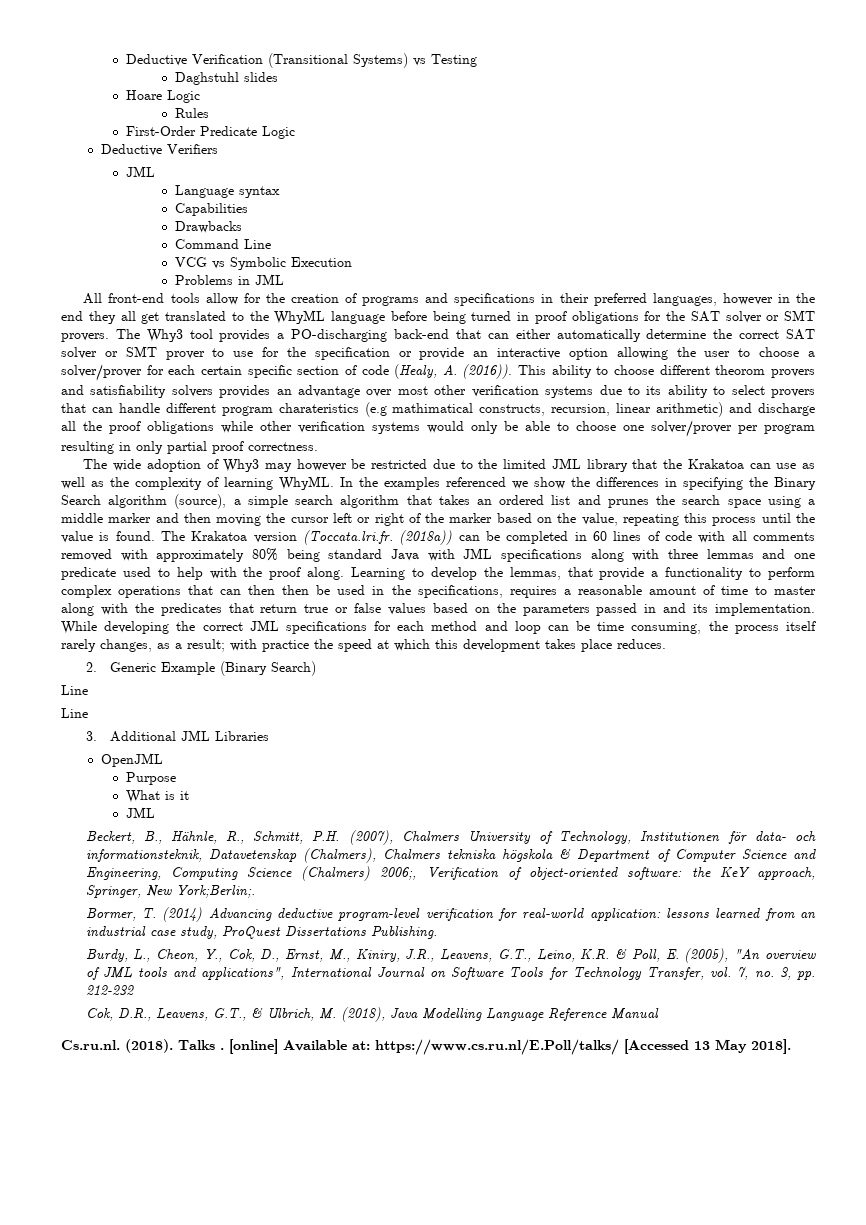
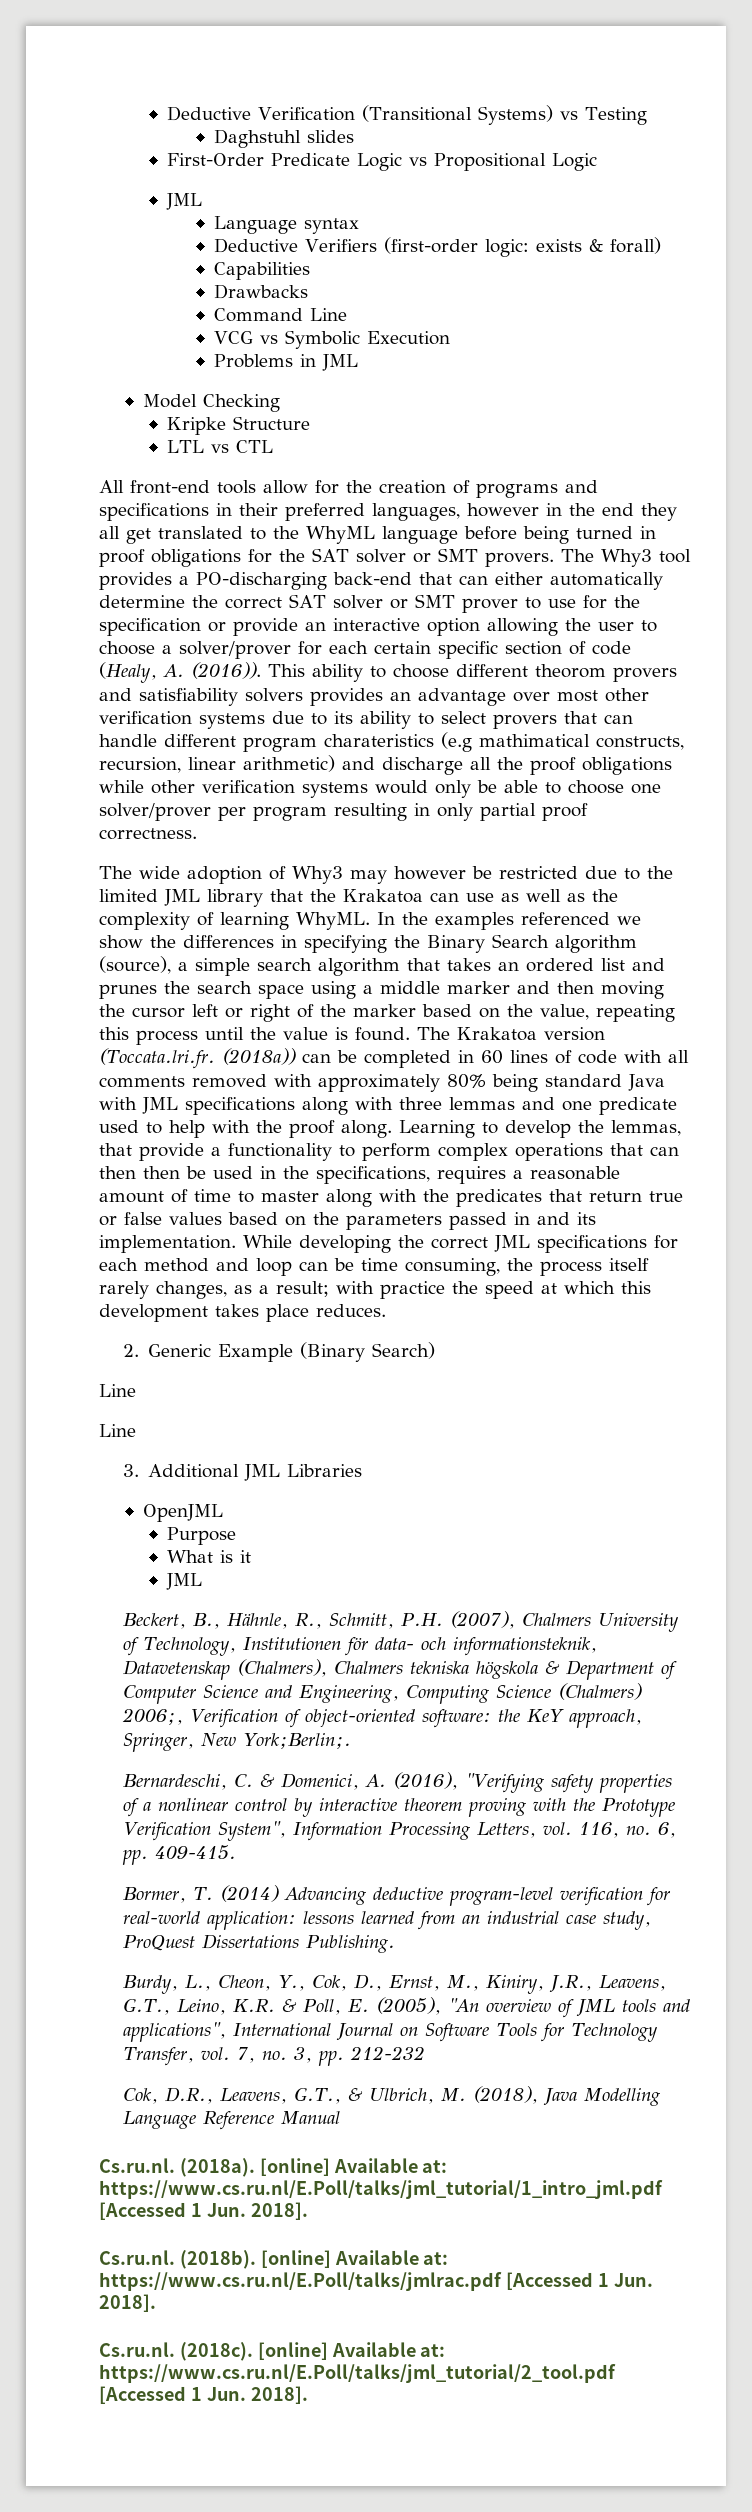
[125,90,200,103] [174,108,209,118] // Hoare Logic // Rules -> (355, 136) none
[100,144,218,156] // Deductive Verifiers -> [409,153,598,171] vs Propositional Logic
(280, 192) none -> [214,237,662,257] // Deductive Verifiers (first-order logic: exists & forall)
(284, 279) none -> [143,394,281,412] [167,416,311,435] [167,440,274,453] // Model Checking // Kripke Structure // LTL vs CTL
(255, 891) none -> [122,1772,672,1793] [122,1798,675,1817] [122,1821,676,1841] [121,1845,236,1865] // Bernardeschi, C. & Domenici, A. (2016), "Verifying safety properties of a nonlinear control by interactive theorem proving with the Prototype Verification System", Information Processing Letters, vol. 116, no. 6, pp. 409-415.
[125,1039,747,1055] (2018). Talks . [online] Available at: https://www.cs.ru.nl/E.Poll/talks/ [Accessed 13 May -> [179,2158,448,2177] [99,2180,663,2199] [99,2202,308,2220] [99,2250,449,2269] [99,2272,653,2291] [99,2294,156,2312] [99,2342,446,2361] [99,2364,616,2383] [99,2386,246,2404] (2018a). [online] Available at: https://www.cs.ru.nl/E.Poll/talks/jml_tutorial/1_intro_jml.pdf [Accessed 1 Jun. 2018]. // Cs.ru.nl. (2018b). [online] Available at: https://www.cs.ru.nl/E.Poll/talks/jmlrac.pdf [Accessed 1 Jun. 2018]. // Cs.ru.nl. (2018c). [online] Available at: https://www.cs.ru.nl/E.Poll/talks/jml_tutorial/2_tool.pdf [Accessed 1 Jun.

